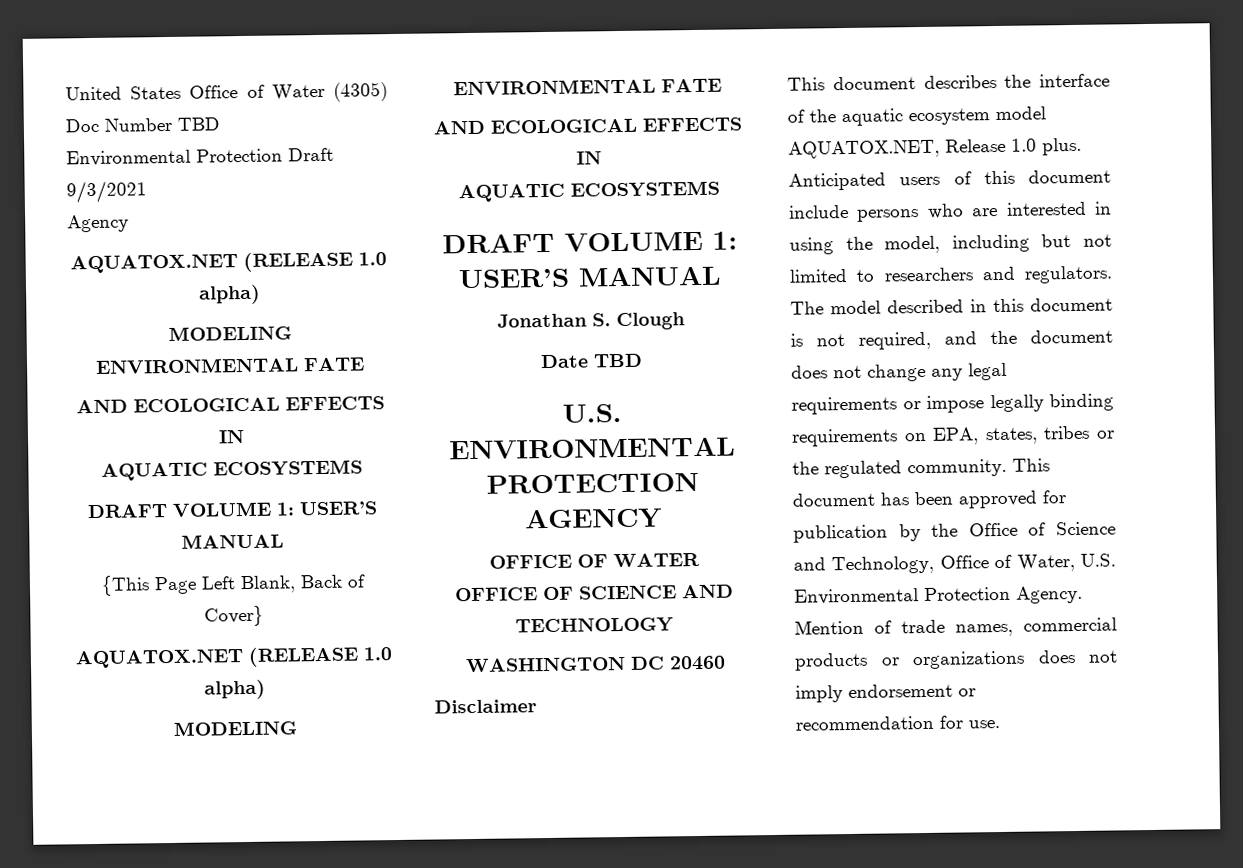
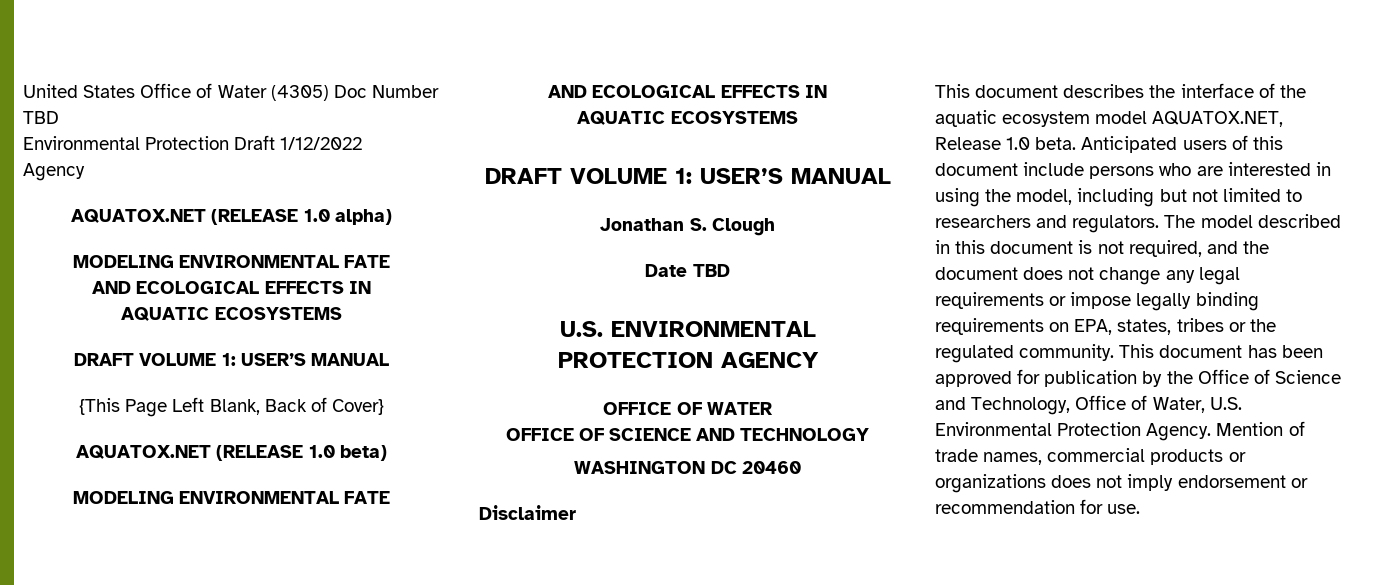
[66,180,147,204] 9/3/2021 -> [280,137,363,150] 1/12/2022
[203,679,266,700] alpha) -> [339,445,387,461] beta)
[1042,137,1082,156] plus. -> [1035,137,1077,150] beta.

